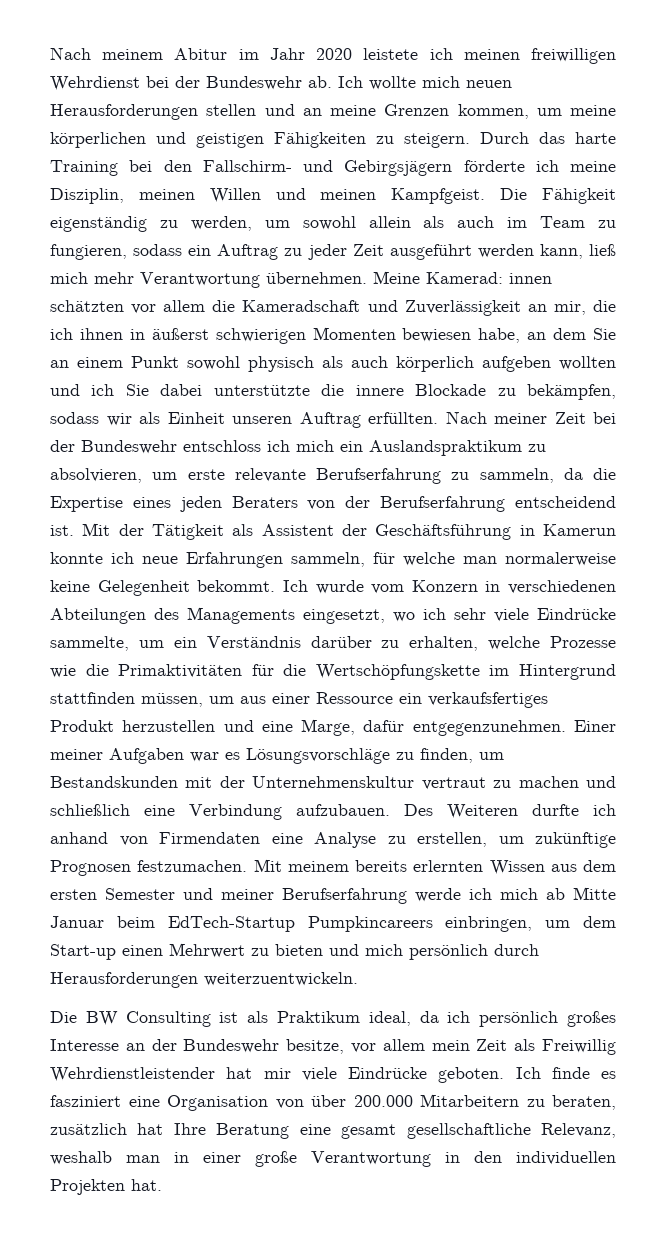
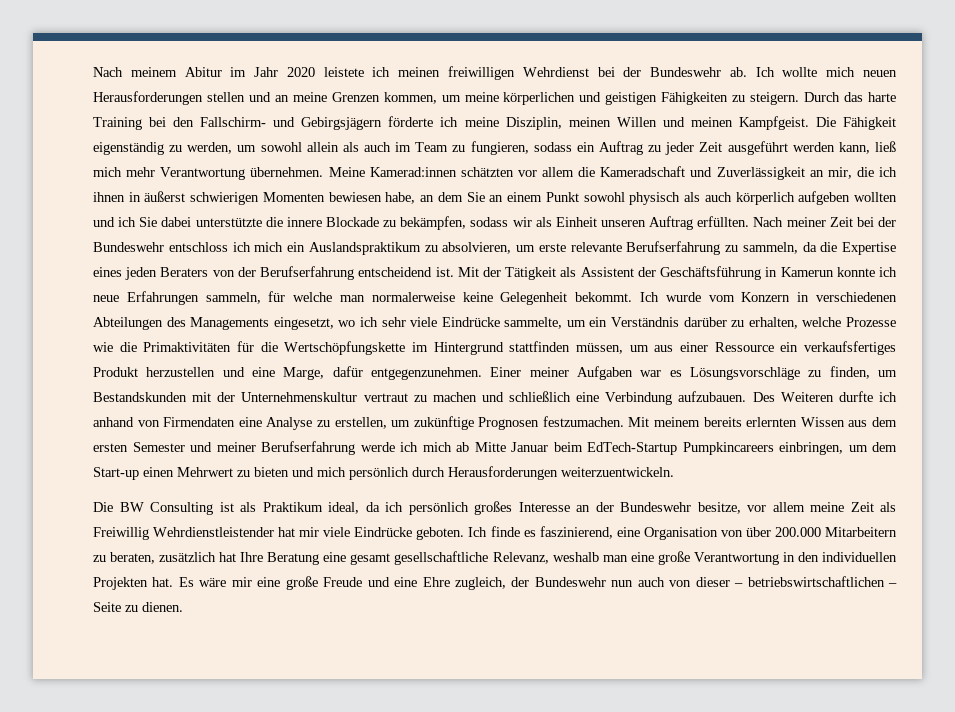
[426,272,552,284] Kamerad: innen -> [369,167,457,177] Kamerad:innen
[431,1040,470,1051] mein -> [810,502,844,512] meine
[50,1095,121,1107] fasziniert -> [539,526,613,539] faszinierend,
[174,1152,241,1163] in einer -> [630,552,654,562] eine
(162, 1185) none -> [178,576,898,590] [93,602,183,612] Es wäre mir eine große Freude und eine Ehre zugleich, der Bundeswehr nun auch von dieser – betriebswirtschaftlichen – Seite zu dienen.

